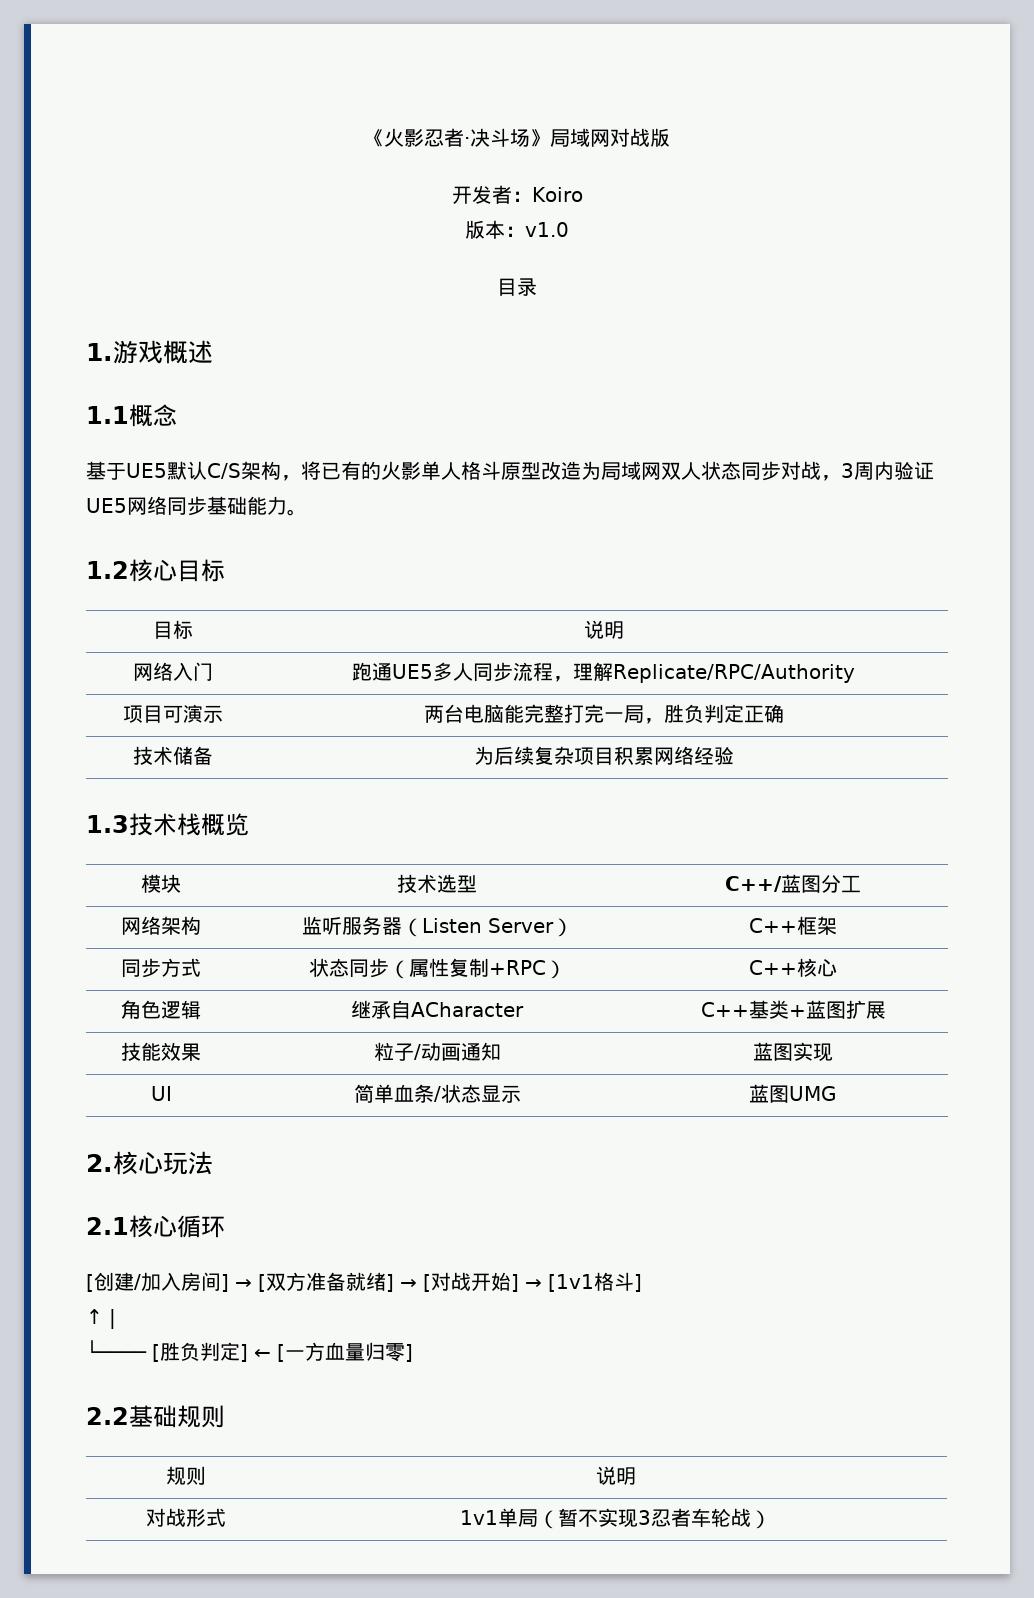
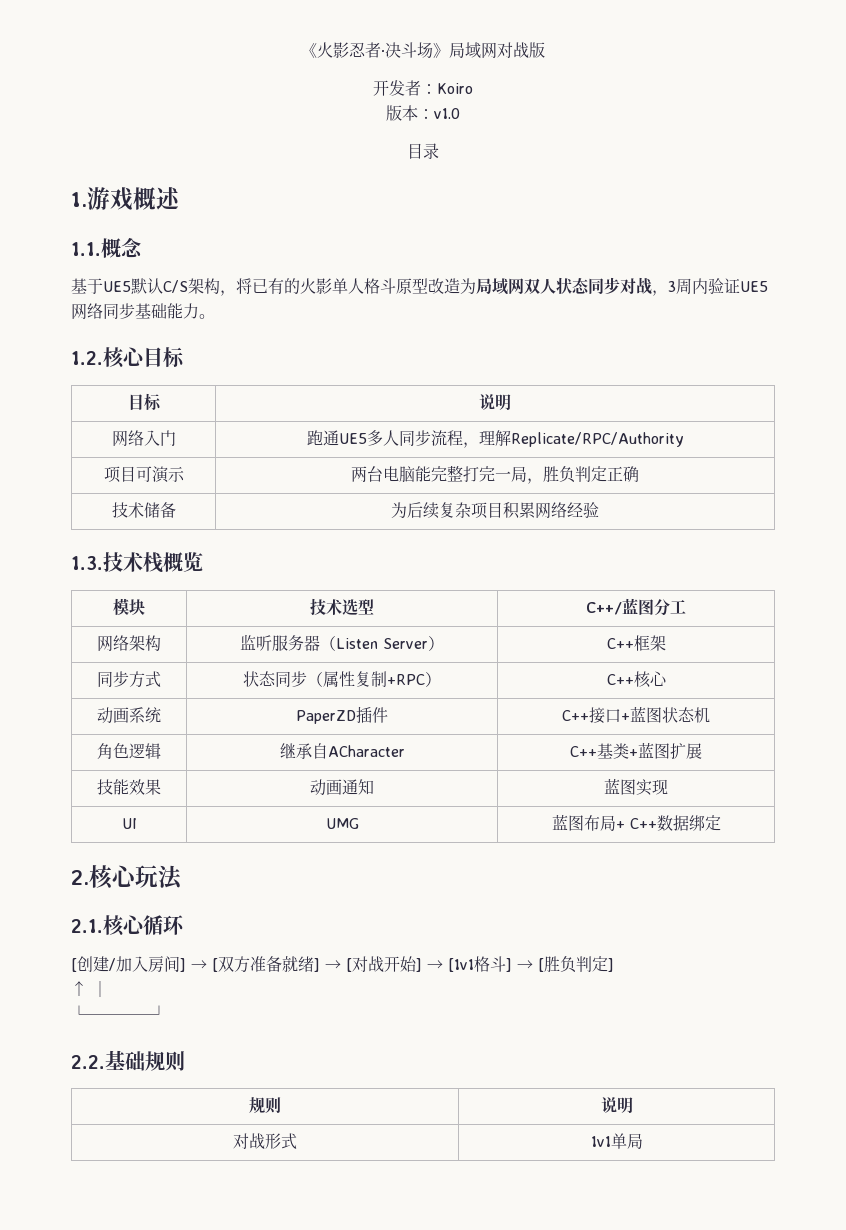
[86,406,129,424] 1.1 -> [71,242,101,256] 1.1.
[86,561,129,579] 1.2 -> [71,351,103,365] 1.2.
[86,815,129,833] 1.3 -> [71,556,103,570] 1.3.
(837, 968) none -> [97,707,161,724] [296,706,388,724] [562,706,710,724] // 动画系统 | PaperZD插件 | C++接口+蓝图状态机
[373,1042,421,1061] 粒子/ -> (161, 787) none
[353,1084,521,1103] [749,1084,837,1103] 简单血条/状态显示 | 蓝图UMG -> [325,818,359,829] [551,814,721,831] UMG | 蓝图布局+ C++数据绑定
[86,1217,129,1235] 2.1 -> [71,919,103,933] 2.1.
[86,1309,116,1329] [86,1340,147,1359] // ↑ | // └──── -> [517,960,533,970] →
[254,1342,413,1362] [86,1407,129,1425] ← [一方血量归零] // 2.2 -> [71,981,108,998] [71,1005,167,1020] [71,1055,105,1069] // ↑ │ // └────┘ // 2.2.
[538,1508,771,1529] （暂不实现3忍者车轮战） -> (643, 1141) none

